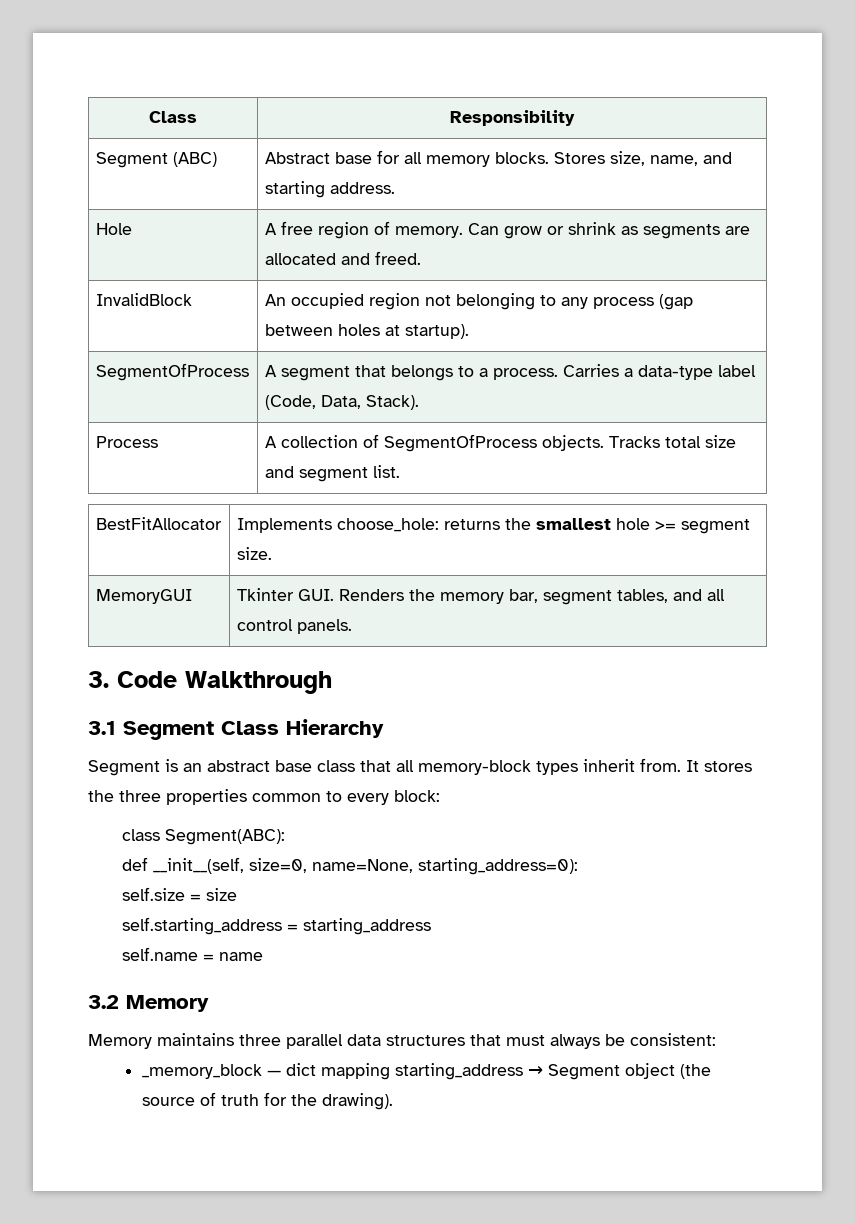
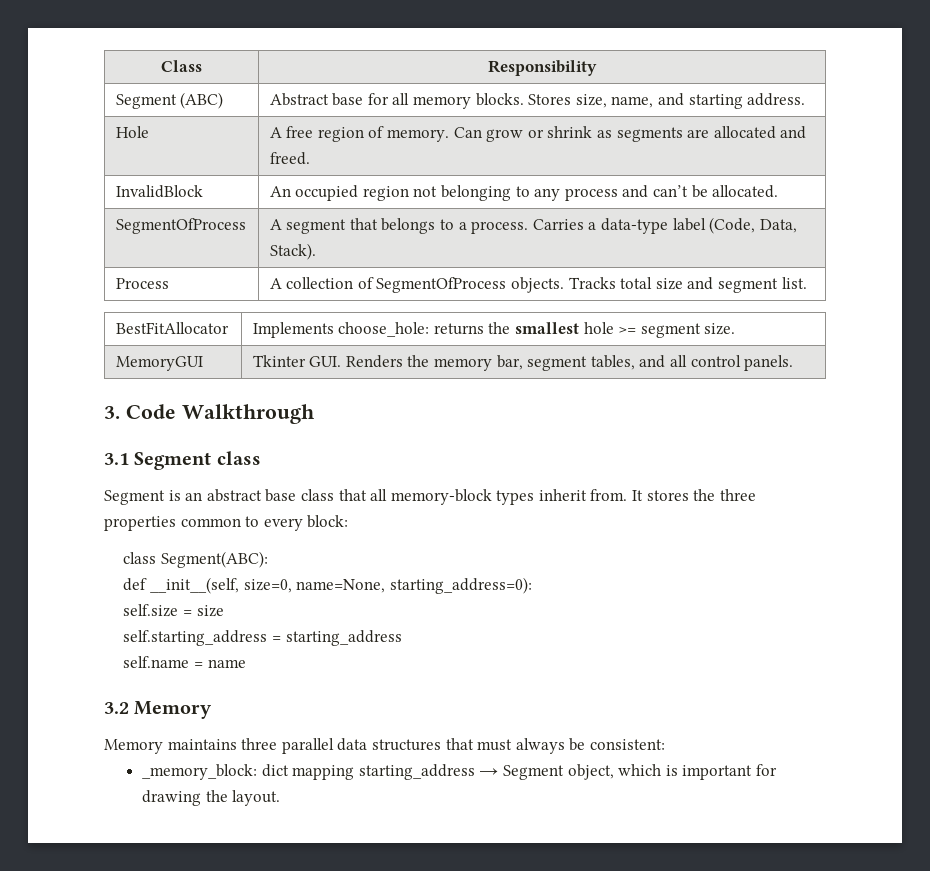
[658,294,693,310] [264,324,469,339] (gap between holes at startup). -> [622,185,779,198] and can’t be allocated.
[221,719,384,738] Class Hierarchy -> [216,451,261,465] class
[141,1064,281,1079] _memory_block — -> [142,764,258,780] _memory_block:
[624,1063,711,1079] [141,1092,393,1110] object (the source of truth for the drawing). -> [567,764,778,780] [142,790,281,806] object, which is important for drawing the layout.

